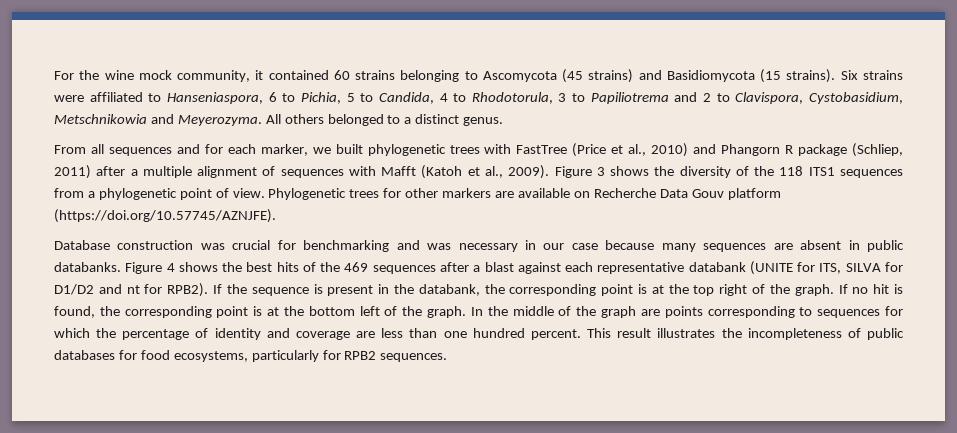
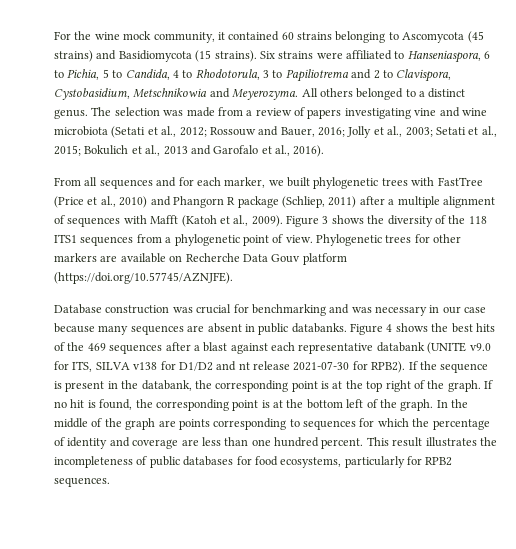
(504, 121) none -> [91,107,487,119] [54,126,497,138] [54,145,325,157] The selection was made from a review of papers investigating vine and wine microbiota (Setati et al., 2012; Rossouw and Bauer, 2016; Jolly et al., 2003; Setati et al., 2015; Bokulich et al., 2013 and Garofalo et al., 2016).
(793, 268) none -> [469,343,491,351] v9.0
(881, 267) none -> [133,362,158,370] v138
(140, 289) none -> [253,361,350,371] release 2021-07-30

